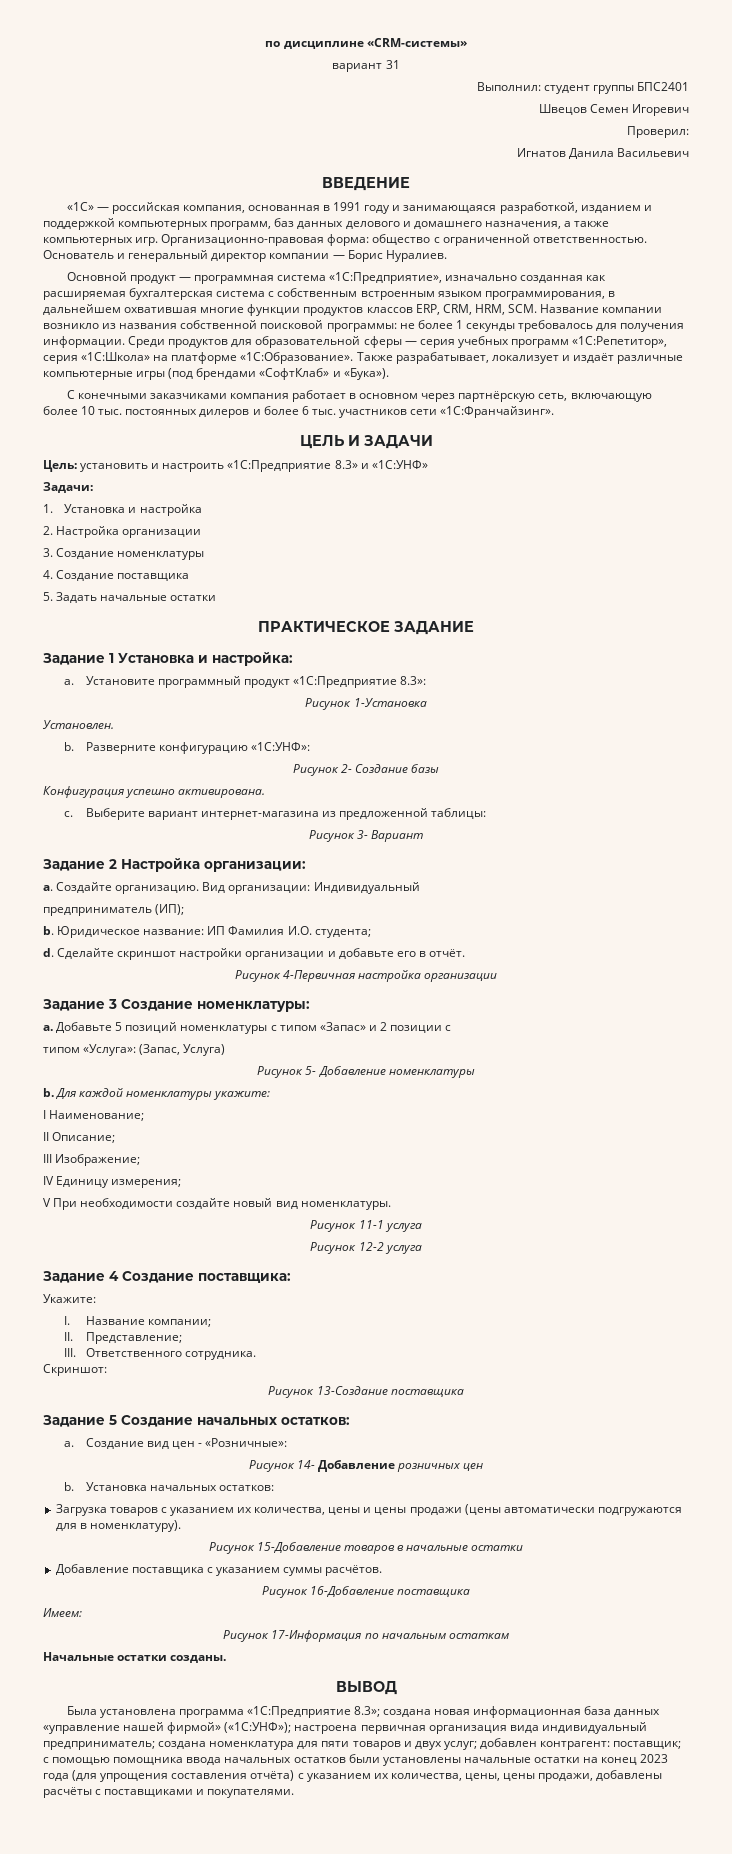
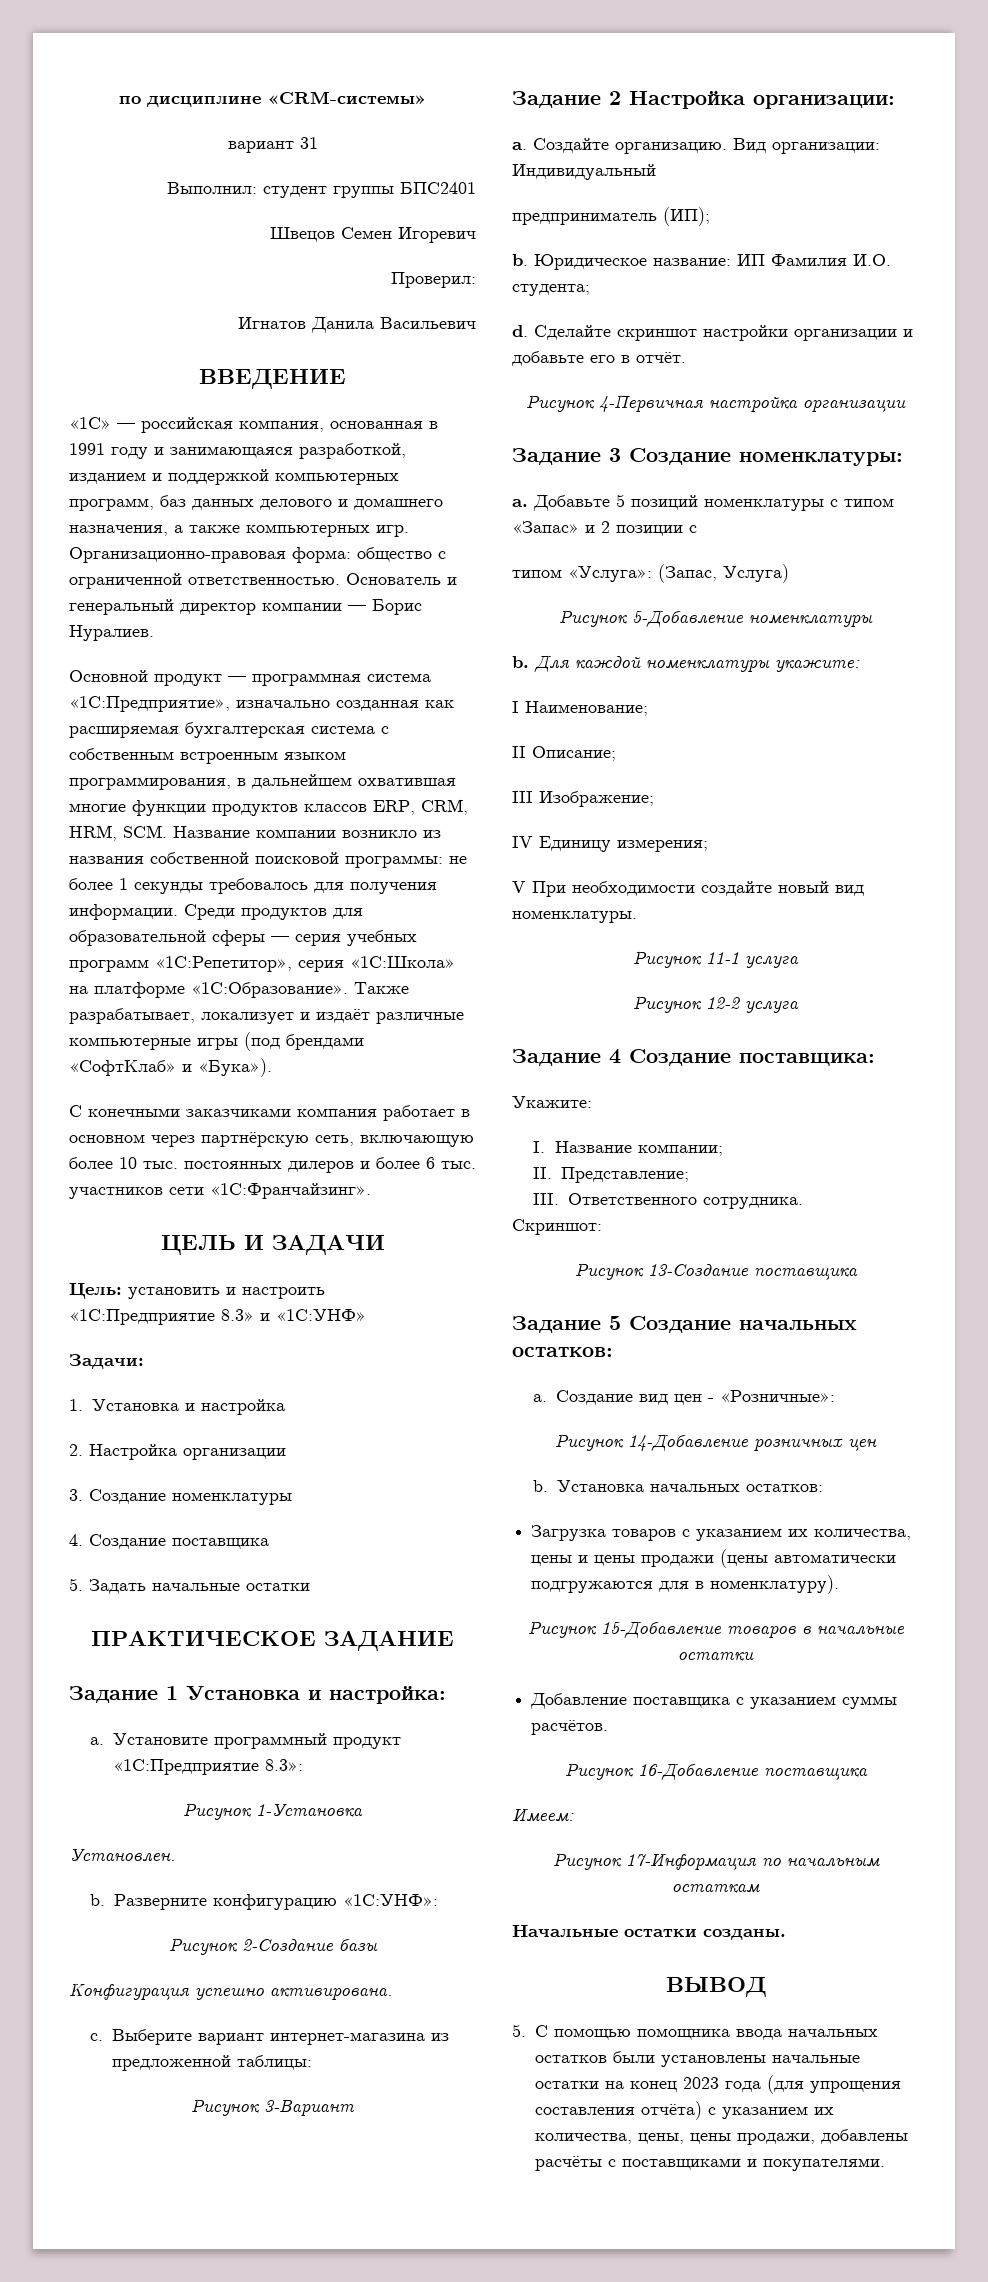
[340,764,409,773] 2- Создание -> [241,1939,334,1951] 2-Создание
[357,830,424,842] 3- Вариант -> [264,2100,355,2117] 3-Вариант
[305,1066,386,1077] 5- Добавление -> [632,610,744,627] 5-Добавление
[296,1460,395,1472] 14- Добавление -> [628,1434,749,1451] 14-Добавление
[66,1706,661,1718] [43,1722,647,1734] [43,1738,682,1750] [43,1757,49,1763] Была установлена программа «1С:Предприятие 8.3»; создана новая информационная база данных «управление нашей фирмой» («1С:УНФ»); настроена первичная организация вида индивидуальный предприниматель; создана номенклатура для пяти товаров и двух услуг; добавлен контрагент: поставщик; с -> [512,2024,548,2037] 5. С

